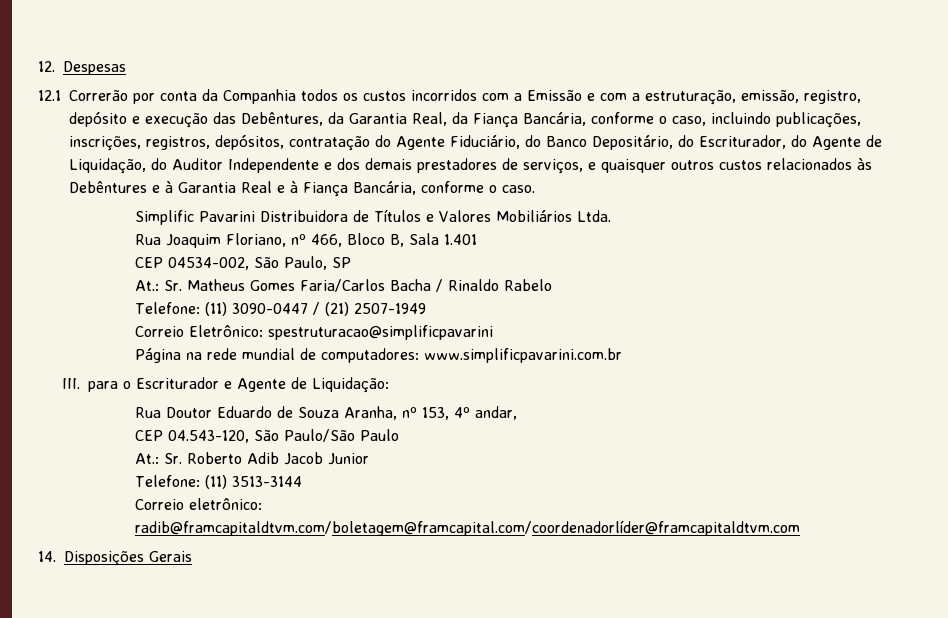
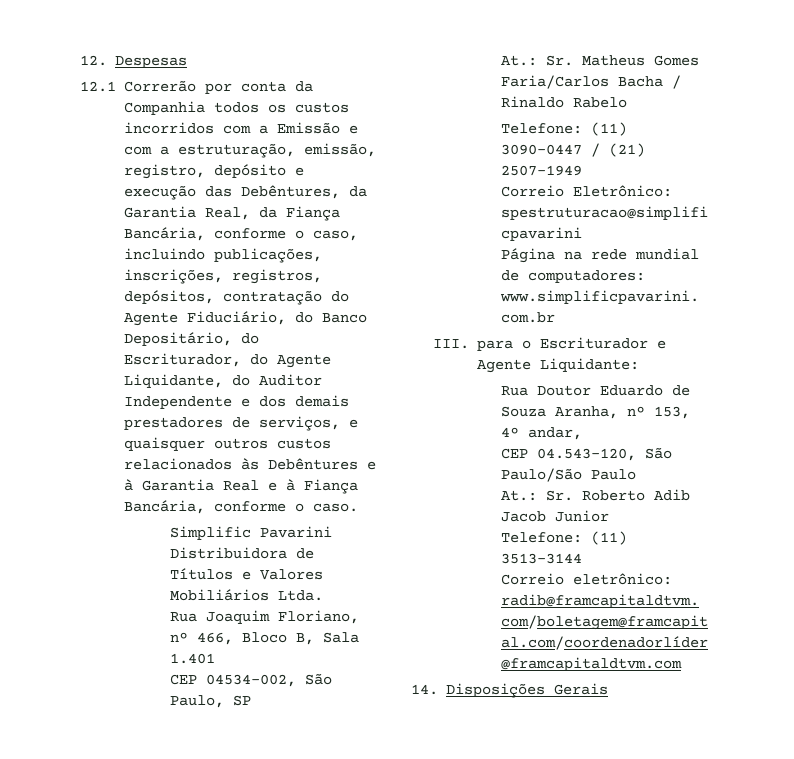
[866,135,882,147] [69,158,146,174] de Liquidação, -> [123,374,223,388] Liquidante,
[291,377,390,393] de Liquidação: -> [540,358,640,372] Liquidante:

